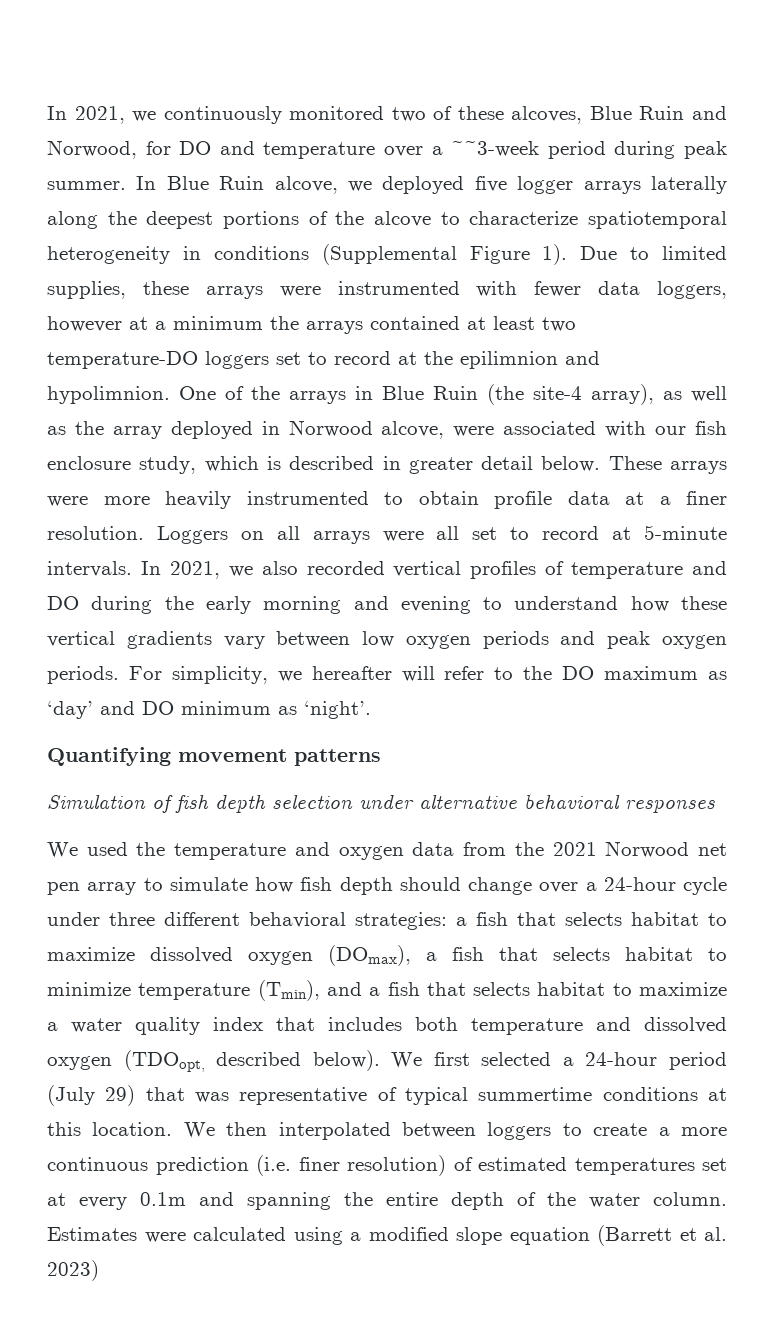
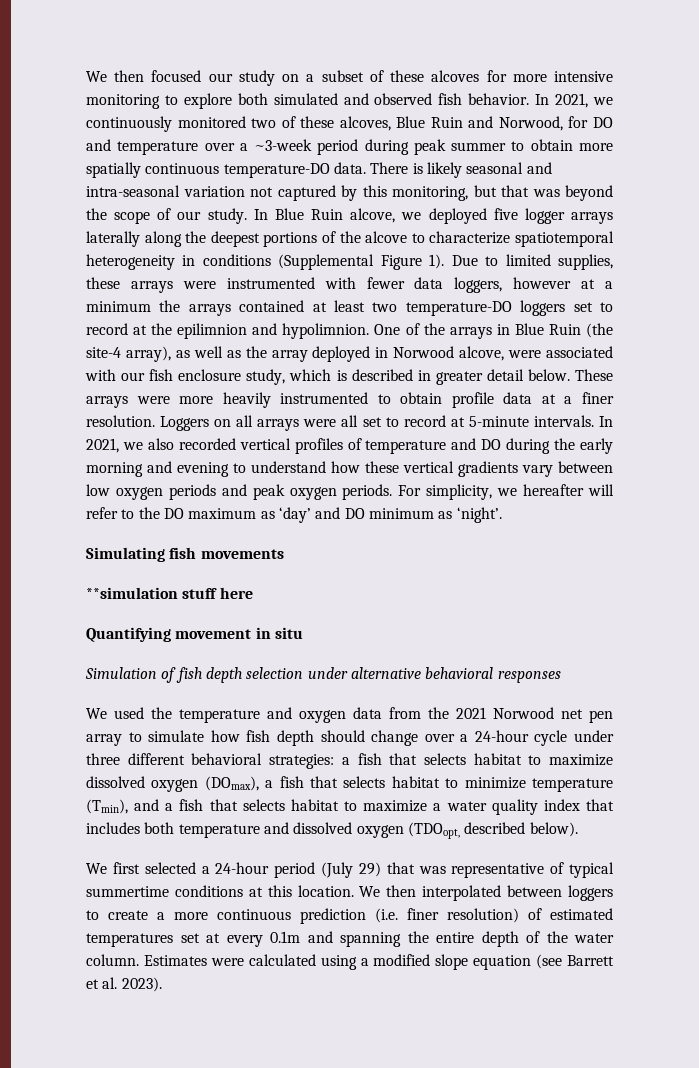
(47, 113) none -> [86,70,613,86] [86,93,530,109] We then focused our study on a subset of these alcoves for more intensive monitoring to explore both simulated and observed fish behavior.
[451,141,540,157] ~~3-week -> [254,139,313,151] ~3-week
[47,181,126,190] summer. -> [451,139,613,151] [86,162,552,178] [86,185,613,201] [86,208,247,224] summer to obtain more spatially continuous temperature-DO data. There is likely seasonal and intra-seasonal variation not captured by this monitoring, but that was beyond the scope of our study.
(371, 710) none -> [86,547,284,562] [86,587,253,599] // Simulating fish movements // **simulation stuff here
[294,749,381,766] patterns -> [255,627,303,639] in situ
(380, 1060) none -> (578, 829) //
[597,1225,672,1246] (Barrett -> [536,954,614,969] (see Barrett
[47,1260,99,1281] 2023) -> [121,977,162,992] 2023).

